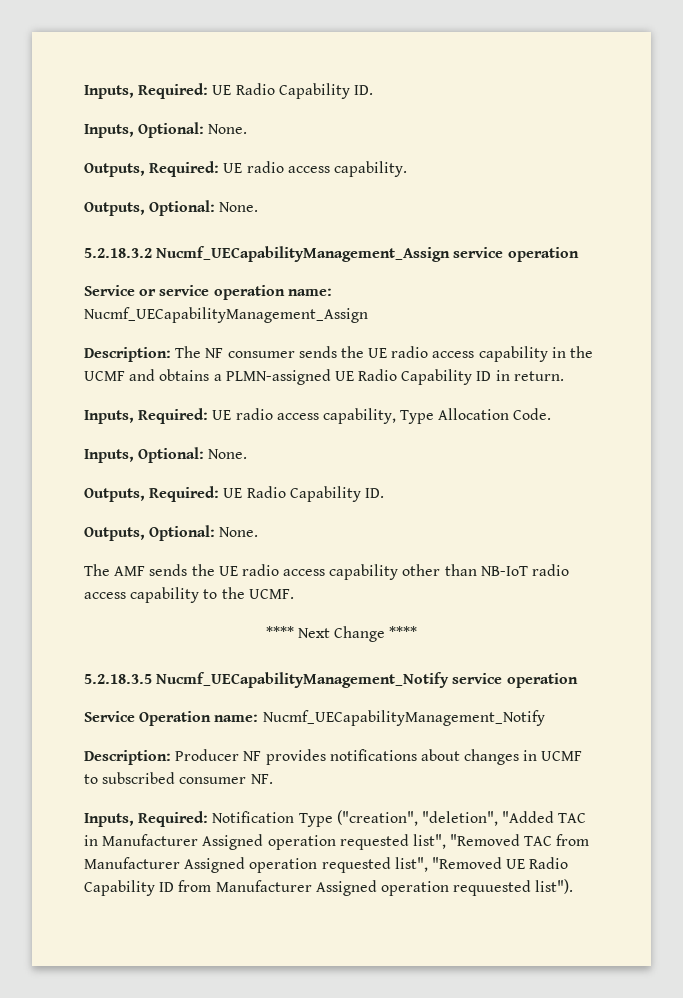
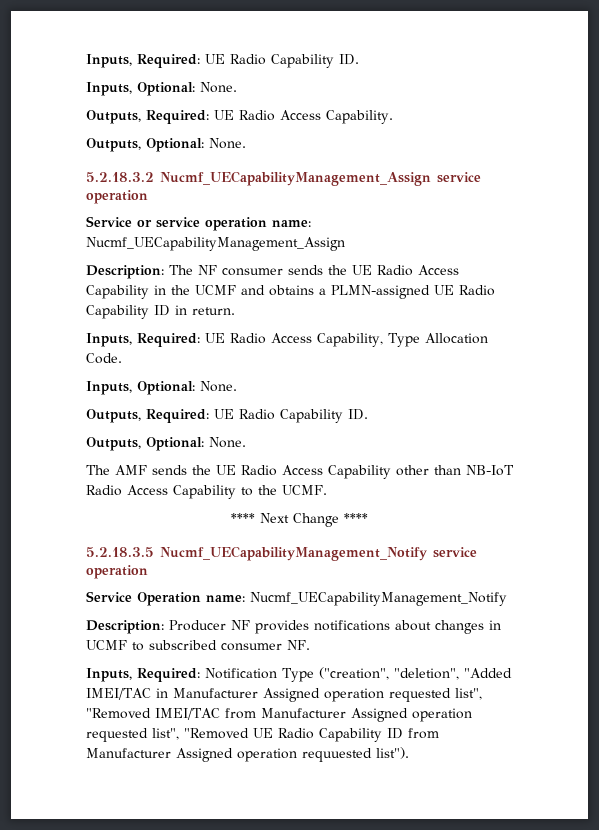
[246,161,407,177] radio access capability. -> [239,110,393,124] Radio Access Capability.
[391,346,548,362] radio access capability -> [377,265,459,276] [86,285,149,299] Radio Access Capability
[235,408,396,424] radio access capability, -> [230,333,383,347] Radio Access Capability,
[241,564,570,580] [84,587,200,603] radio access capability other than NB-IoT radio access capability -> [241,465,514,479] [86,485,236,499] Radio Access Capability other than NB-IoT Radio Access Capability
[558,813,587,823] TAC -> [86,688,151,700] IMEI/TAC
[524,836,553,846] TAC -> [155,708,220,720] IMEI/TAC

